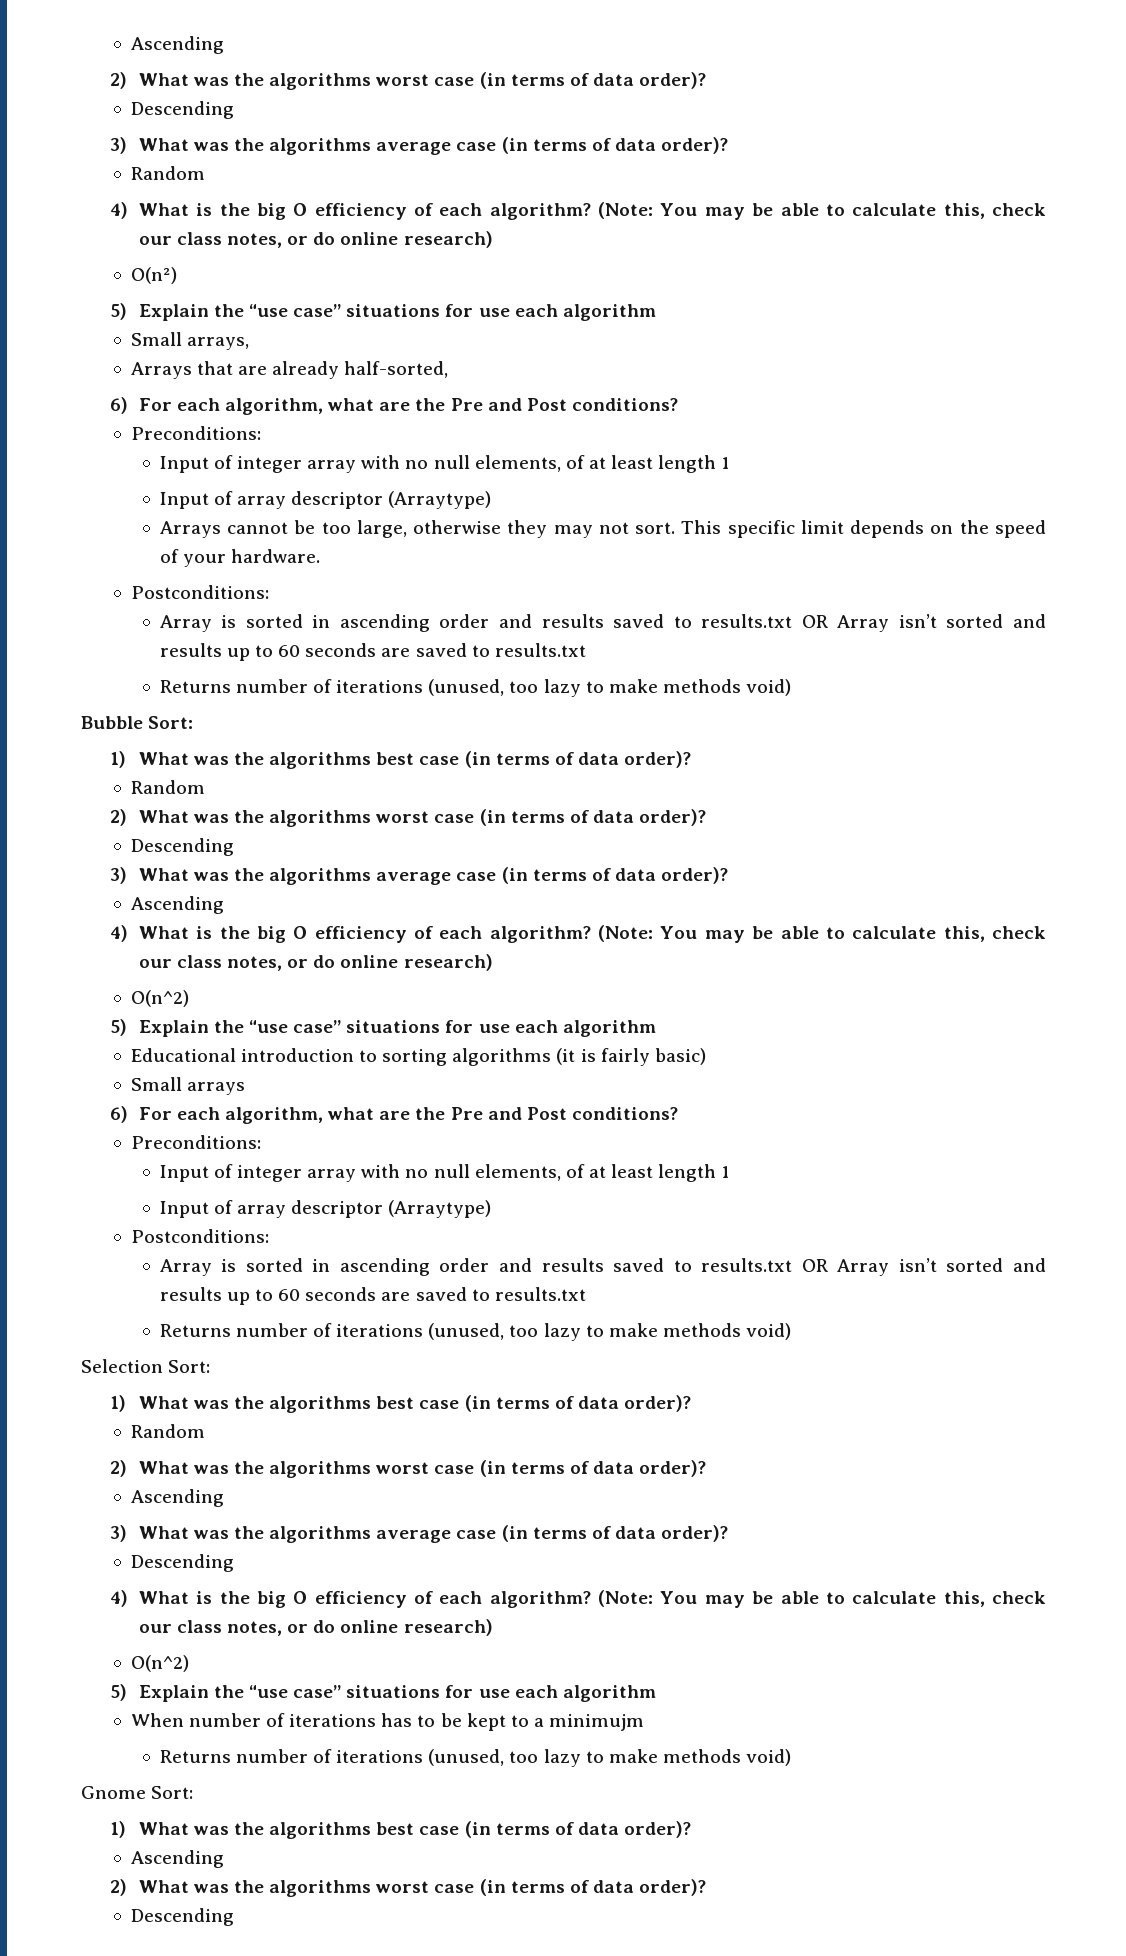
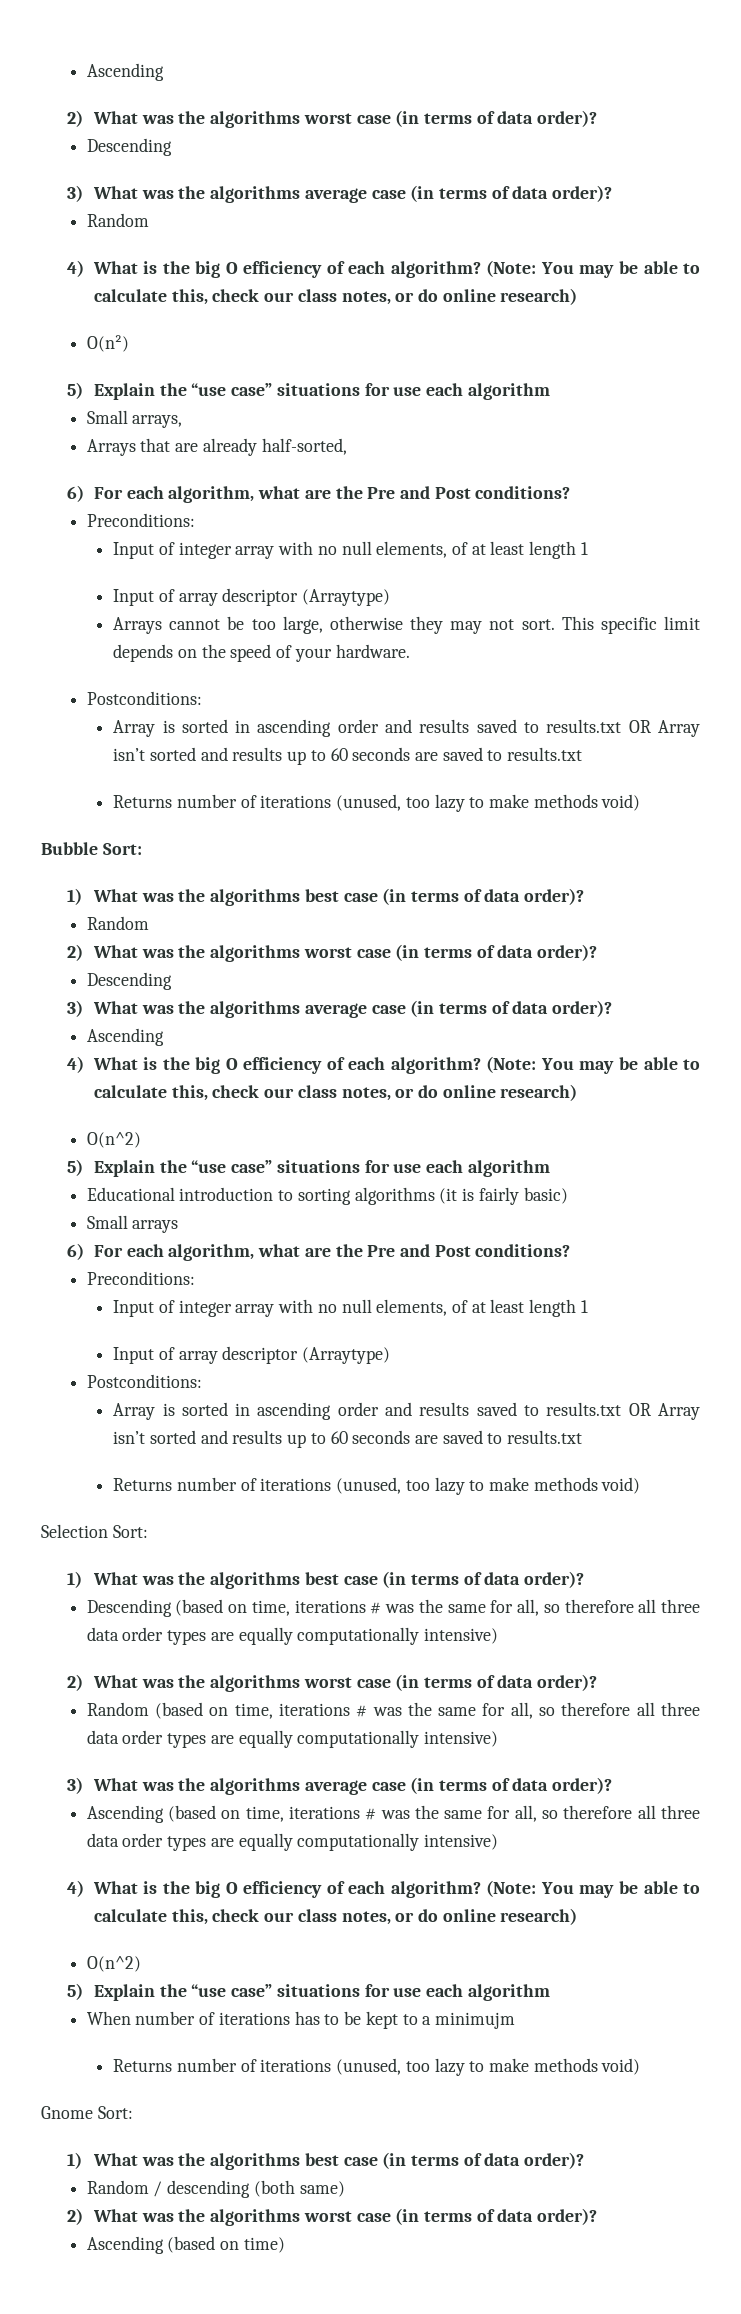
[130,1424,205,1438] Random -> [86,1599,700,1617] [86,1627,499,1645] Descending (based on time, iterations # was the same for all, so therefore all three data order types are equally computationally intensive)
[130,1489,224,1507] Ascending -> [86,1702,700,1719] [86,1730,499,1748] Random (based on time, iterations # was the same for all, so therefore all three data order types are equally computationally intensive)
[130,1554,234,1572] Descending -> [86,1805,700,1823] [86,1833,499,1851] Ascending (based on time, iterations # was the same for all, so therefore all three data order types are equally computationally intensive)
[130,1850,224,1868] Ascending -> [86,2180,345,2198] Random / descending (both same)
[130,1908,234,1926] Descending -> [86,2236,285,2254] Ascending (based on time)

